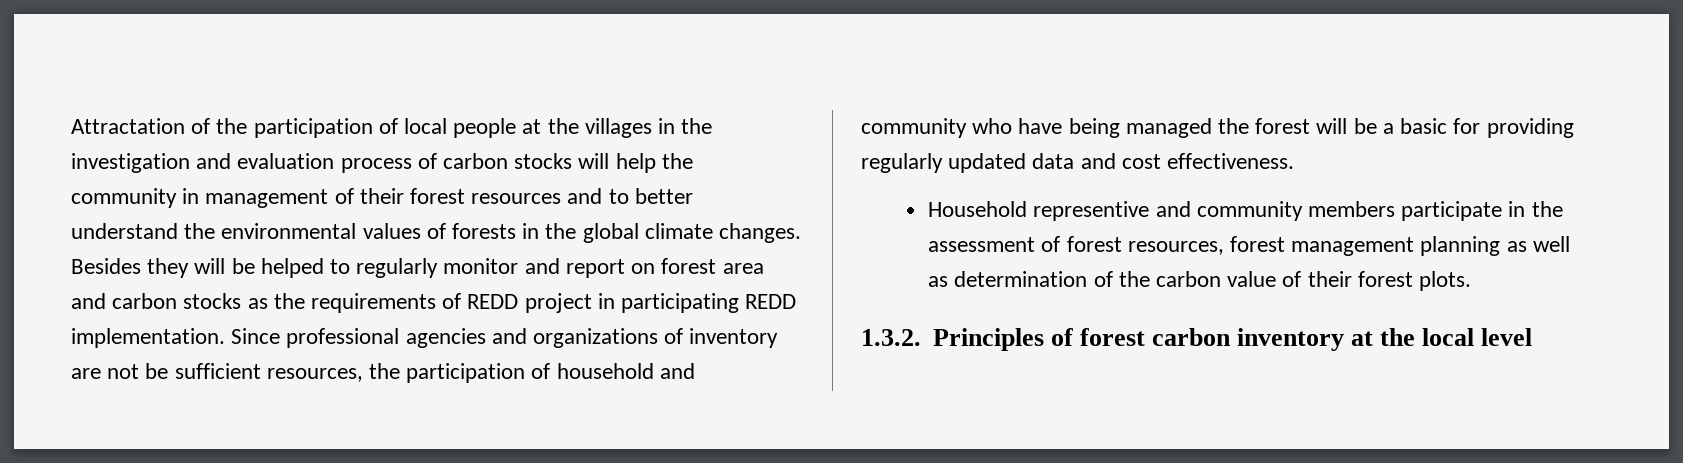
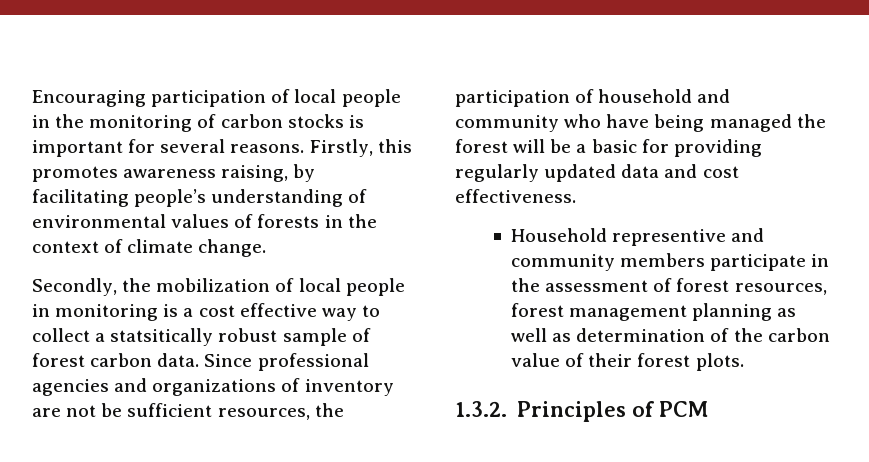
[71,118,248,134] Attractation of the -> [32,90,146,107] Encouraging
[522,118,713,138] [71,153,693,173] [71,188,693,208] [71,223,216,239] at the villages in the investigation and evaluation process of carbon stocks will help the community in management of their forest resources and to better understand the -> [32,114,364,132] [32,139,412,157] [32,164,316,182] [32,189,368,207] in the monitoring of carbon stocks is important for several reasons. Firstly, this promotes awareness raising, by facilitating people’s understanding of
[582,223,802,243] [71,258,764,278] [71,293,797,313] [71,328,225,348] global climate changes. Besides they will be helped to regularly monitor and report on forest area and carbon stocks as the requirements of REDD project in participating REDD implementation. -> [32,239,267,257] [32,278,405,296] [32,303,380,321] [32,328,371,346] [32,353,200,367] context of climate change. // Secondly, the mobilization of local people in monitoring is a cost effective way to collect a statsitically robust sample of forest carbon data.
[1079,328,1532,351] forest carbon inventory at the local level -> [658,401,708,417] PCM

